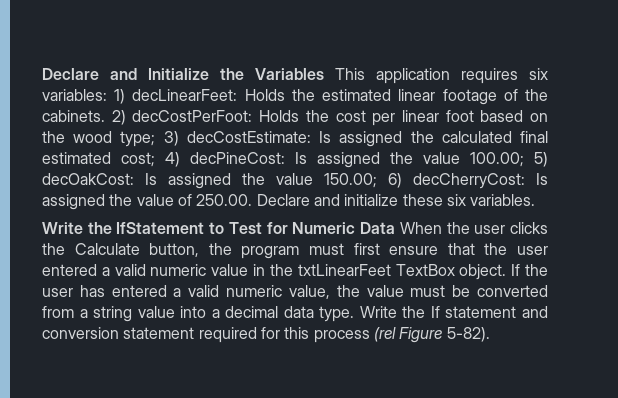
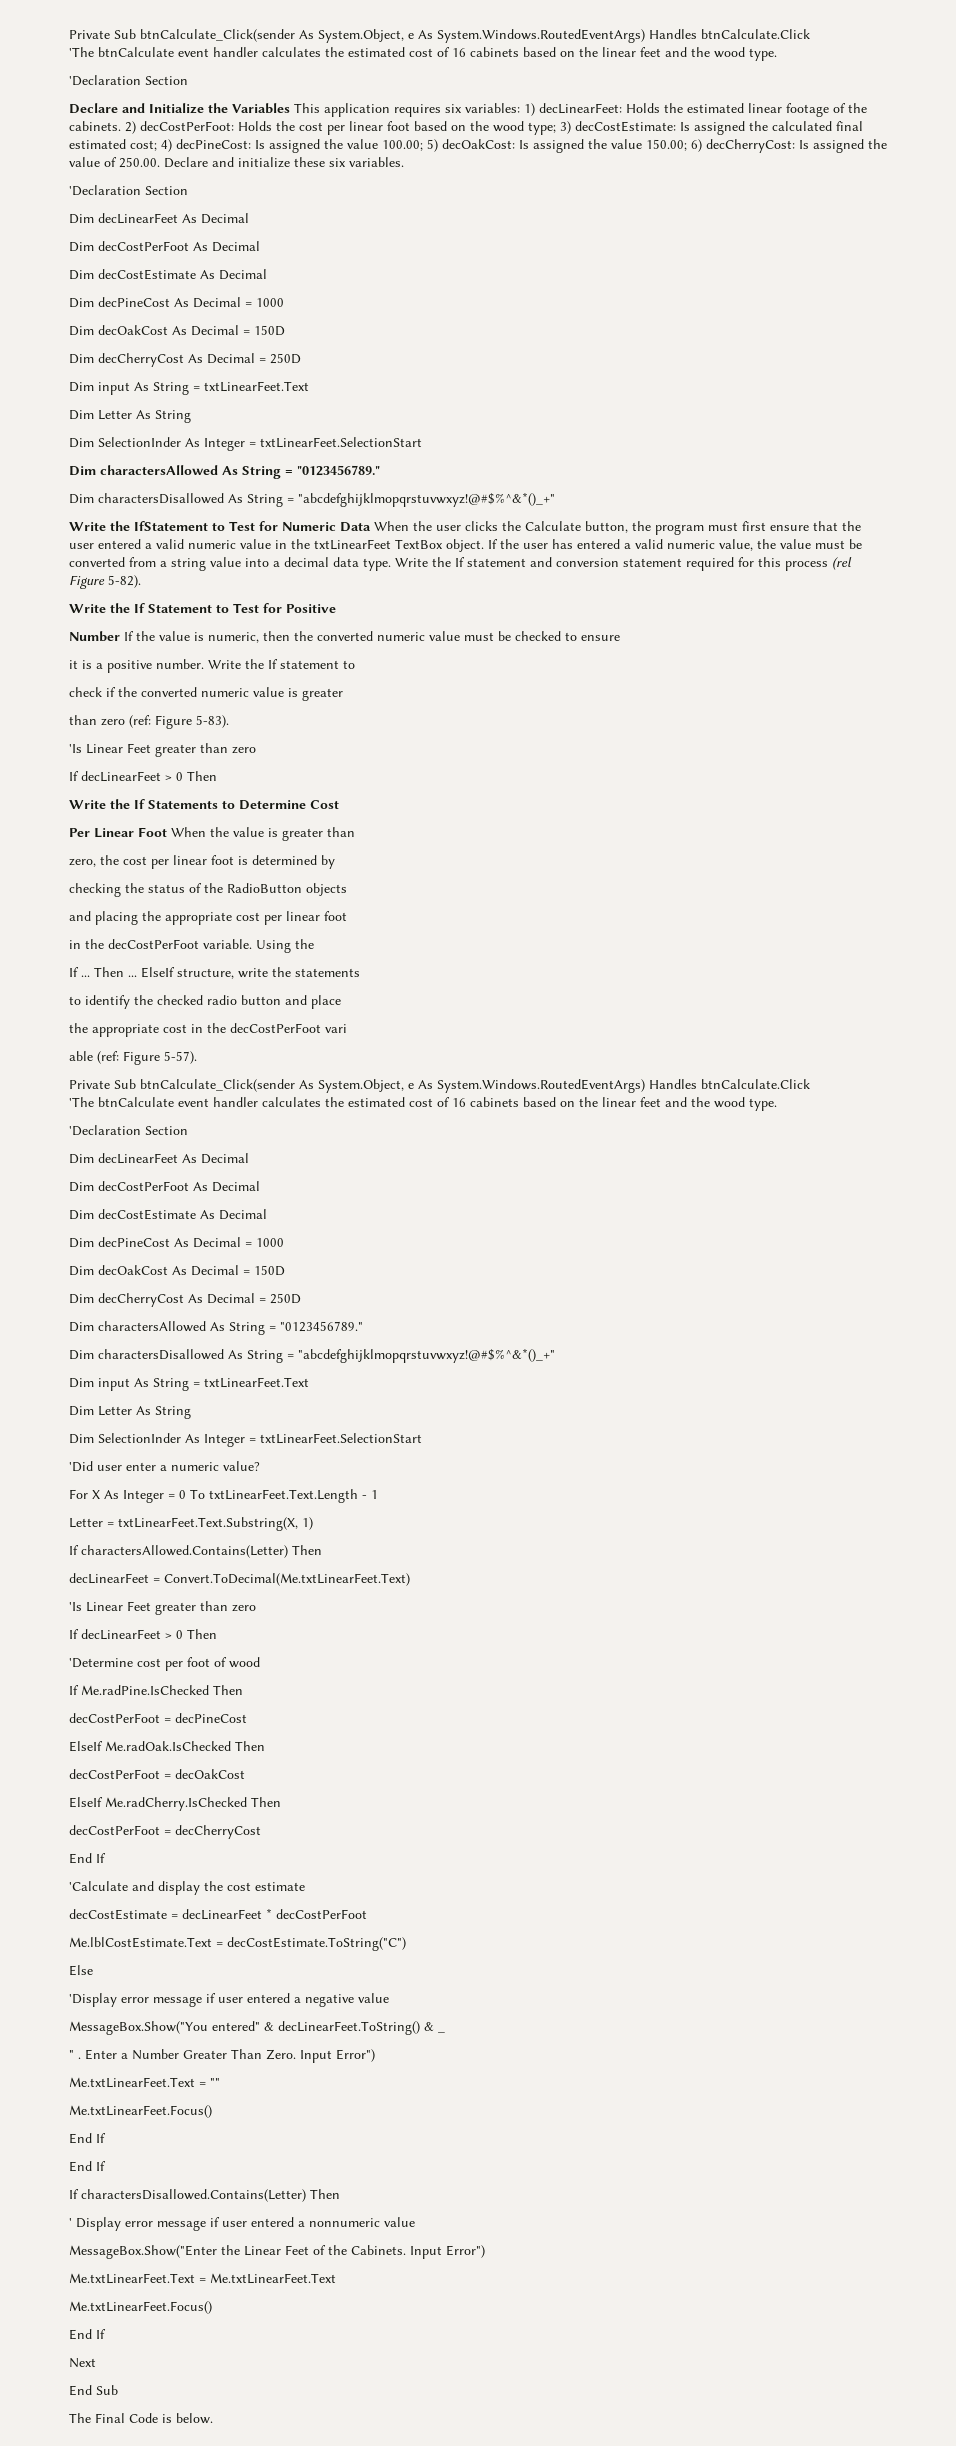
(42, 74) none -> [69,29,810,43] [69,47,777,61] [69,75,188,86] Private Sub btnCalculate_Click(sender As System.Object, e As System.Windows.RoutedEventArgs) Handles btnCalculate.Click // 'The btnCalculate event handler calculates the estimated cost of 16 cabinets based on the linear feet and the wood type. // 'Declaration Section //
(536, 200) none -> [69,185,188,196] [69,213,249,224] [69,241,260,252] [69,269,267,280] [69,297,284,308] [69,325,285,336] [69,353,301,367] [69,381,309,395] [69,410,191,423] [69,437,422,451] [69,465,380,479] [69,492,555,507] // 'Declaration Section // Dim decLinearFeet As Decimal // Dim decCostPerFoot As Decimal // Dim decCostEstimate As Decimal // Dim decPineCost As Decimal = 1000 // Dim decOakCost As Decimal = 150D // Dim decCherryCost As Decimal = 250D // Dim input As String = txtLinearFeet.Text // Dim Letter As String // Dim SelectionInder As Integer = txtLinearFeet.SelectionStart // Dim charactersAllowed As String = "0123456789." // Dim charactersDisallowed As String = "abcdefghijklmopqrstuvwxyz!@#$%^&*()_+"
(490, 334) none -> [69,603,336,613] [69,631,620,643] [69,659,355,673] [69,687,343,701] [69,715,229,729] [69,743,256,757] [69,771,217,782] [69,799,339,810] [69,827,355,841] [69,855,335,869] [69,883,347,897] [69,911,347,925] [69,939,314,953] [69,967,360,979] [69,995,341,1009] [69,1023,347,1037] [69,1051,197,1065] [69,1079,810,1093] [69,1097,777,1111] [69,1125,188,1136] [69,1153,249,1164] [69,1181,260,1192] [69,1209,267,1220] [69,1237,284,1248] [69,1265,285,1276] [69,1293,301,1307] [69,1321,363,1335] [69,1348,555,1363] [69,1377,309,1391] [69,1406,191,1419] [69,1433,422,1447] [69,1461,260,1472] [69,1489,378,1503] [69,1517,313,1531] [69,1545,322,1558] [69,1573,410,1586] [69,1601,256,1615] [69,1629,217,1640] [69,1657,260,1671] [69,1685,243,1695] [69,1713,247,1723] [69,1741,265,1752] [69,1769,245,1779] [69,1797,281,1811] [69,1825,261,1839] [69,1853,106,1864] [69,1881,305,1895] [69,1908,367,1920] [69,1937,406,1951] [69,1965,93,1976] [69,1993,389,2007] [69,2021,434,2035] [438,2031,445,2033] [69,2049,375,2063] [69,2077,220,2088] [69,2105,212,2118] [69,2133,106,2144] [69,2161,106,2172] [69,2189,340,2202] [69,2217,415,2231] [69,2245,485,2259] [69,2273,336,2284] [69,2301,212,2314] [69,2329,106,2340] [69,2358,96,2368] [69,2385,118,2396] [69,2413,213,2424] // Write the If Statement to Test for Positive // Number If the value is numeric, then the converted numeric value must be checked to ensure // it is a positive number. Write the If statement to // check if the converted numeric value is greater // than zero (ref: Figure 5-83). // 'Is Linear Feet greater than zero // If decLinearFeet > 0 Then // Write the If Statements to Determine Cost // Per Linear Foot When the value is greater than // zero, the cost per linear foot is determined by // checking the status of the RadioButton objects // and placing the appropriate cost per linear foot // in the decCostPerFoot variable. Using the // If ... Then ... ElseIf structure, write the statements // to identify the checked radio button and place // the appropriate cost in the decCostPerFoot vari // able (ref: Figure 5-57). // Private Sub btnCalculate_Click(sender As System.Object, e As System.Windows.RoutedEventArgs) Handles btnCalculate.Click // 'The btnCalculate event handler calculates the estimated cost of 16 cabinets based on the linear feet and the wood type. // 'Declaration Section // Dim decLinearFeet As Decimal // Dim decCostPerFoot As Decimal // Dim decCostEstimate As Decimal // Dim decPineCost As Decimal = 1000 // Dim decOakCost As Decimal = 150D // Dim decCherryCost As Decimal = 250D // Dim charactersAllowed As String = "0123456789." // Dim charactersDisallowed As String = "abcdefghijklmopqrstuvwxyz!@#$%^&*()_+" // Dim input As String = txtLinearFeet.Text // Dim Letter As String // Dim SelectionInder As Integer = txtLinearFeet.SelectionStart // 'Did user enter a numeric value? // For X As Integer = 0 To txtLinearFeet.Text.Length - 1 // Letter = txtLinearFeet.Text.Substring(X, 1) // If charactersAllowed.Contains(Letter) Then // decLinearFeet = Convert.ToDecimal(Me.txtLinearFeet.Text) // 'Is Linear Feet greater than zero // If decLinearFeet > 0 Then // 'Determine cost per foot of wood // If Me.radPine.IsChecked Then // decCostPerFoot = decPineCost // ElseIf Me.radOak.IsChecked Then // decCostPerFoot = decOakCost // ElseIf Me.radCherry.IsChecked Then // decCostPerFoot = decCherryCost // End If // 'Calculate and display the cost estimate // decCostEstimate = decLinearFeet * decCostPerFoot // Me.lblCostEstimate.Text = decCostEstimate.ToString("C") // Else // 'Display error message if user entered a negative value // MessageBox.Show("You entered" & decLinearFeet.ToString() & _ // " . Enter a Number Greater Than Zero. Input Error") // Me.txtLinearFeet.Text = "" // Me.txtLinearFeet.Focus() // End If // End If // If charactersDisallowed.Contains(Letter) Then // ' Display error message if user entered a nonnumeric value // MessageBox.Show("Enter the Linear Feet of the Cabinets. Input Error") // Me.txtLinearFeet.Text = Me.txtLinearFeet.Text // Me.txtLinearFeet.Focus() // End If // Next // End Sub // The Final Code is below.

